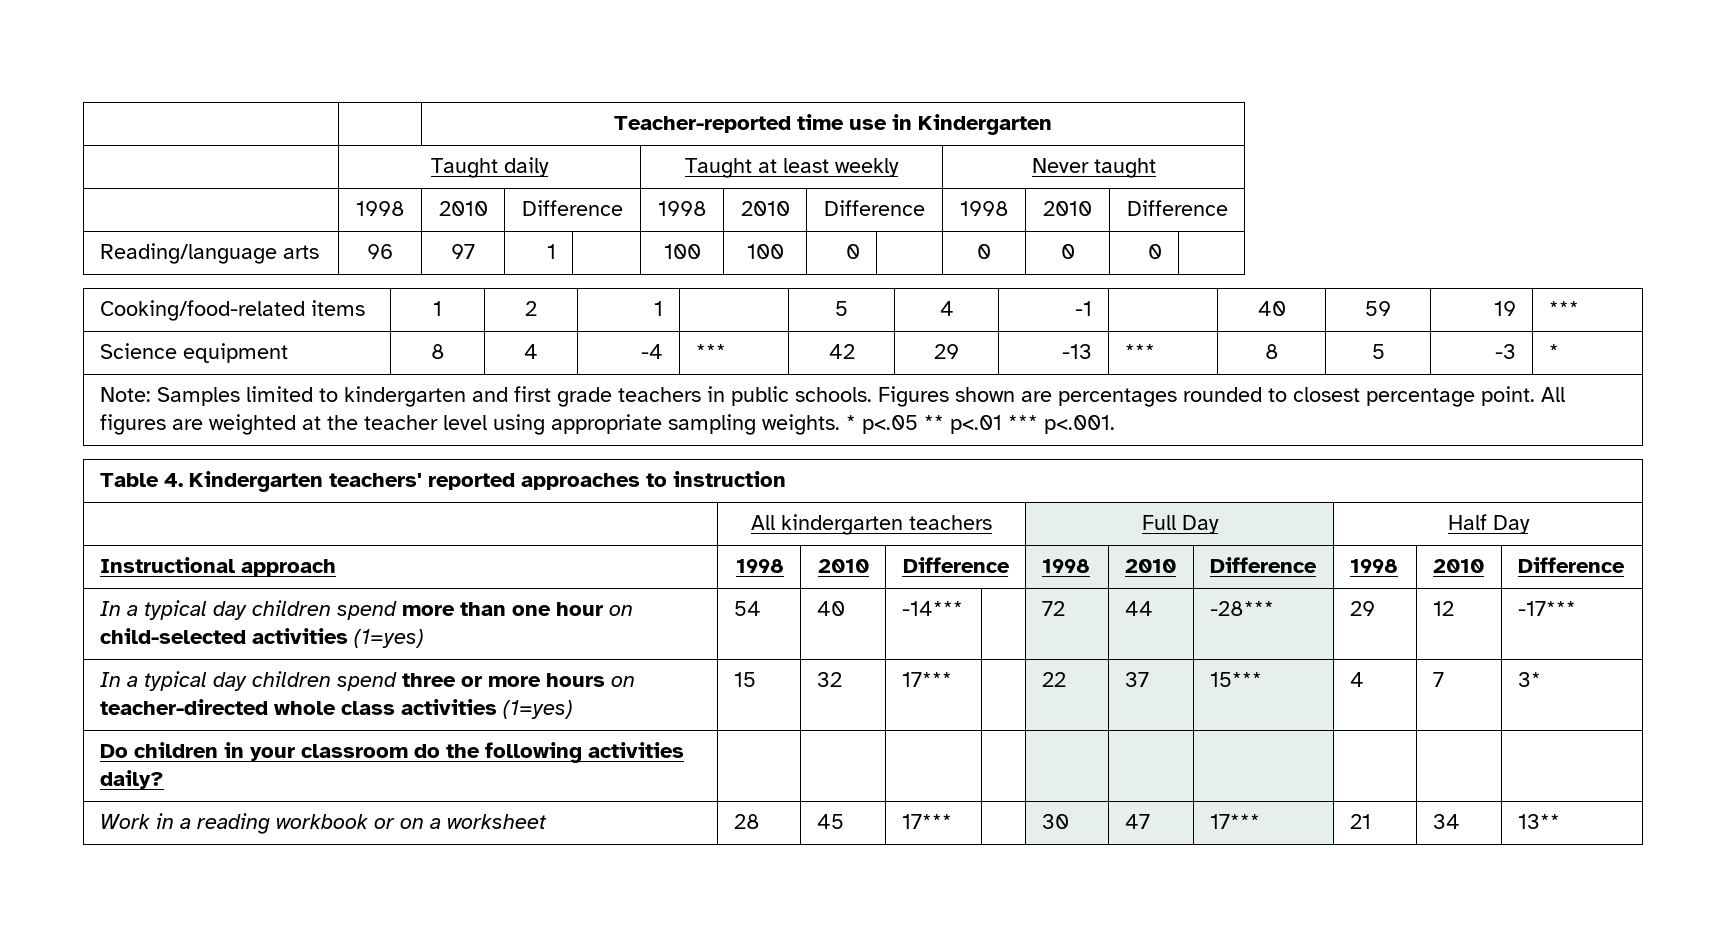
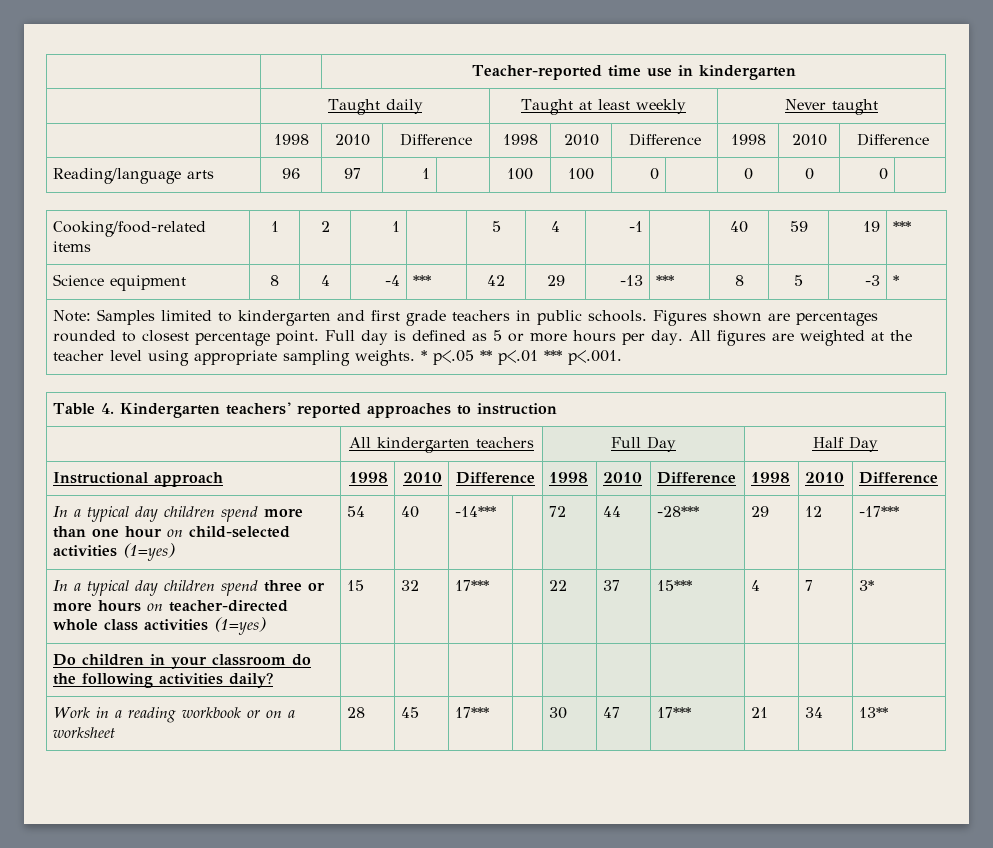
[918,114,1052,135] Kindergarten -> [698,65,796,80] kindergarten
(1535, 396) none -> [324,330,683,345] Full day is defined as 5 or more hours per day.

